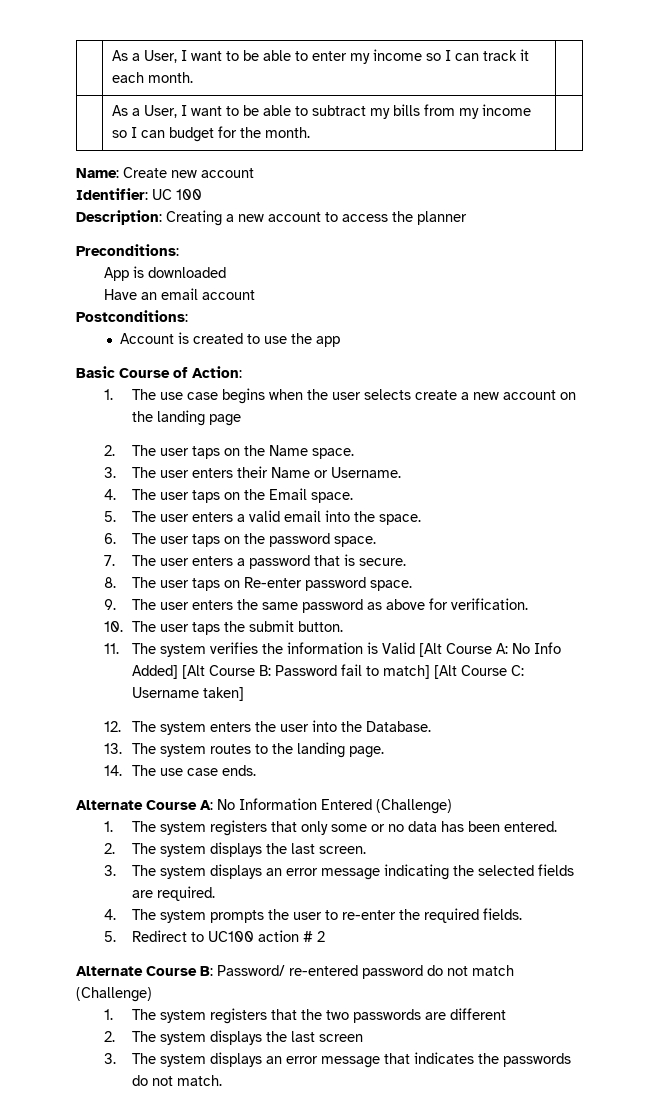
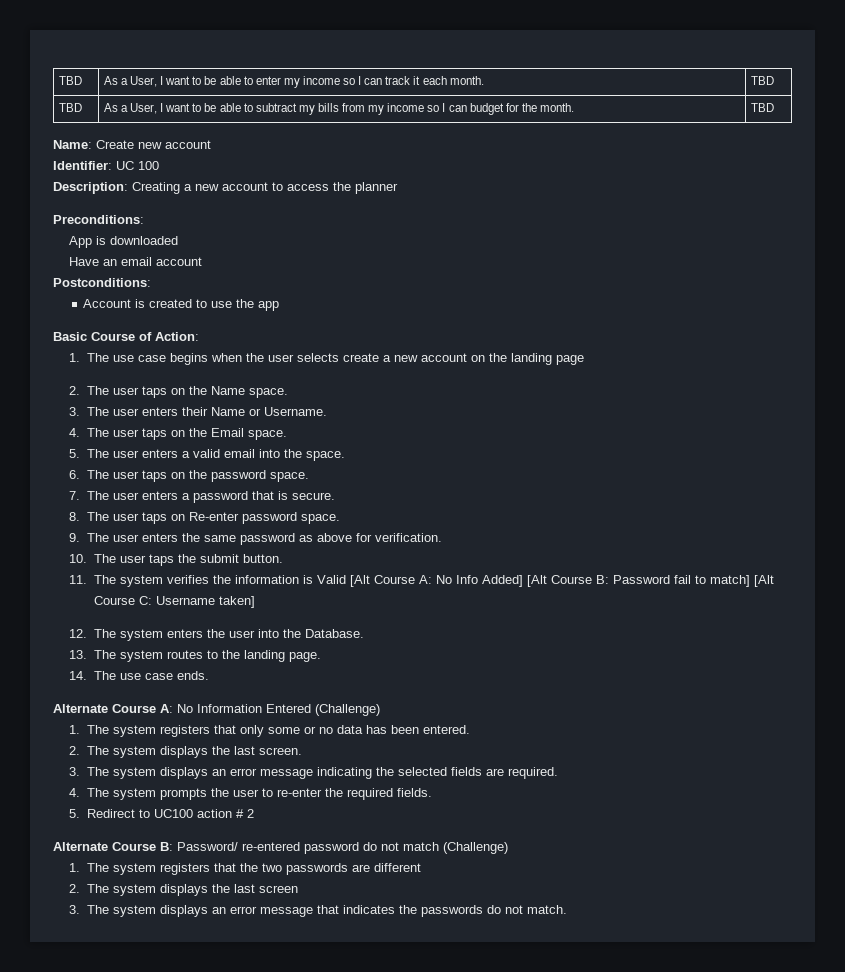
(111, 55) none -> [58,76,82,85] TBD
(193, 77) // -> [750,76,774,85] [58,103,82,112] TBD // TBD
(310, 132) none -> [750,103,774,112] TBD

